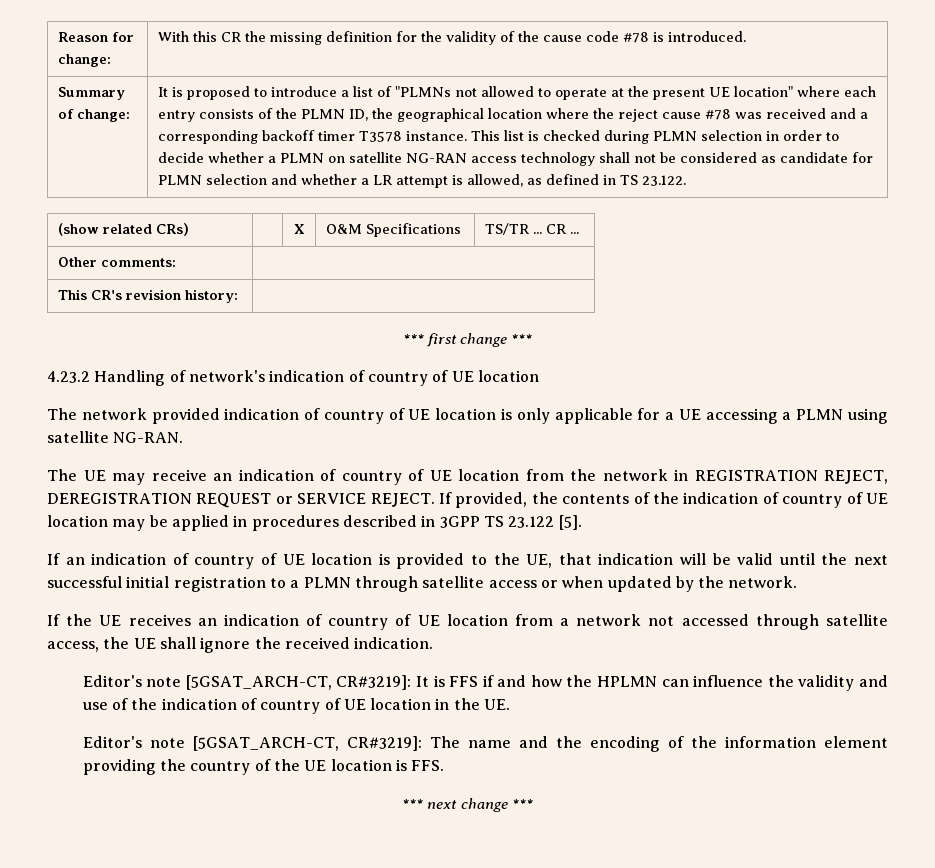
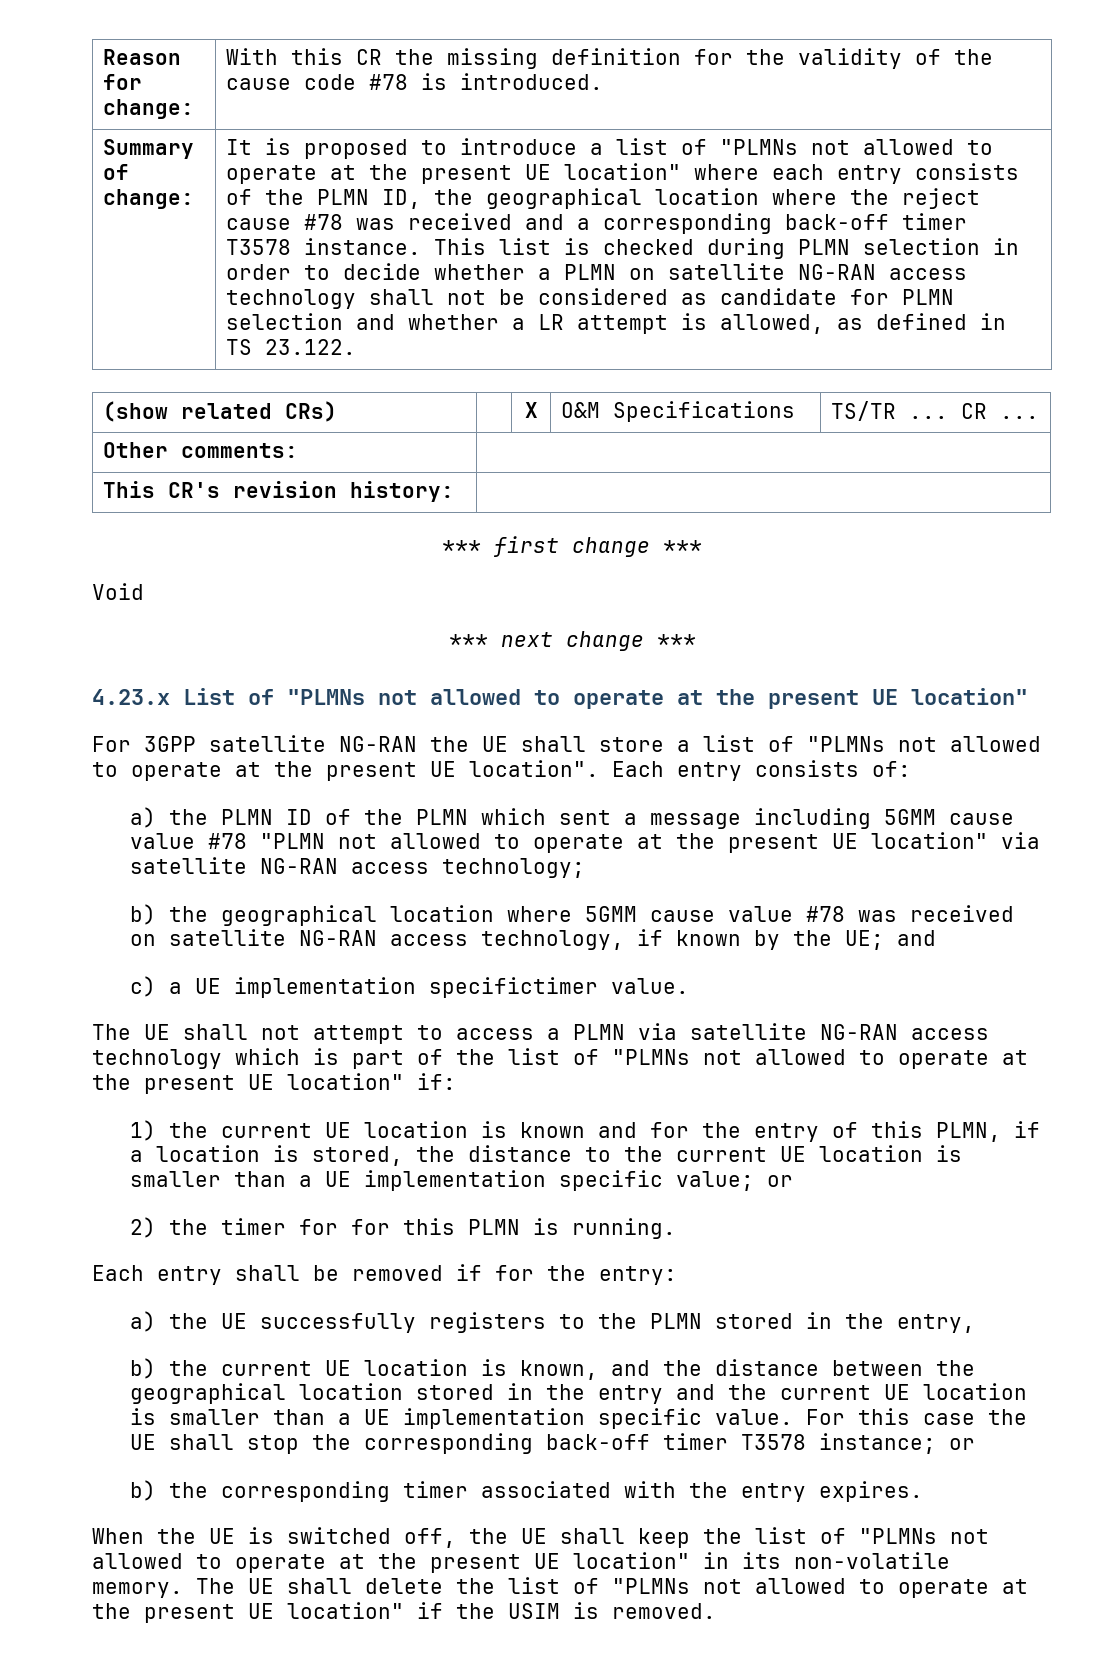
[261,130,315,141] backoff -> [785,214,890,230] back-off
[47,370,539,386] [47,408,889,424] [47,431,184,443] [47,469,888,485] [47,492,888,508] [47,515,582,531] [47,553,889,569] [47,576,798,592] [47,614,888,630] [47,637,434,653] [82,675,889,691] [82,698,511,714] [82,736,889,752] [82,759,445,775] [402,798,533,812] 4.23.2 Handling of network's indication of country of UE location // The network provided indication of country of UE location is only applicable for a UE accessing a PLMN using satellite NG-RAN. // The UE may receive an indication of country of UE location from the network in REGISTRATION REJECT, DEREGISTRATION REQUEST or SERVICE REJECT. If provided, the contents of the indication of country of UE location may be applied in procedures described in 3GPP TS 23.122 [5]. // If an indication of country of UE location is provided to the UE, that indication will be valid until the next successful initial registration to a PLMN through satellite access or when updated by the network. // If the UE receives an indication of country of UE location from a network not accessed through satellite access, the UE shall ignore the received indication. // Editor's note [5GSAT_ARCH-CT, CR#3219]: It is FFS if and how the HPLMN can influence the validity and use of the indication of country of UE location in the UE. // Editor's note [5GSAT_ARCH-CT, CR#3219]: The name and the encoding of the information element providing the country of the UE location is FFS. // *** next change *** -> [92,583,144,600] [448,631,696,651] [92,688,1028,709] [92,735,1041,752] [92,760,911,781] [129,807,1014,829] [129,832,1040,853] [129,857,585,878] [129,904,1014,926] [129,929,936,950] [129,976,689,998] [92,1023,989,1044] [92,1048,1028,1069] [92,1073,456,1094] [129,1120,1040,1142] [129,1145,962,1166] [129,1170,793,1191] [129,1217,676,1239] [92,1264,677,1285] [129,1311,975,1333] [129,1358,975,1380] [129,1383,1027,1404] [129,1408,1027,1429] [129,1433,975,1454] [129,1480,923,1502] [92,1527,989,1548] [92,1552,950,1573] [92,1577,1028,1598] [92,1602,716,1623] Void // *** next change *** // 4.23.x List of "PLMNs not allowed to operate at the present UE location" // For 3GPP satellite NG-RAN the UE shall store a list of "PLMNs not allowed to operate at the present UE location". Each entry consists of: // a) the PLMN ID of the PLMN which sent a message including 5GMM cause value #78 "PLMN not allowed to operate at the present UE location" via satellite NG-RAN access technology; // b) the geographical location where 5GMM cause value #78 was received on satellite NG-RAN access technology, if known by the UE; and // c) a UE implementation specifictimer value. // The UE shall not attempt to access a PLMN via satellite NG-RAN access technology which is part of the list of "PLMNs not allowed to operate at the present UE location" if: // 1) the current UE location is known and for the entry of this PLMN, if a location is stored, the distance to the current UE location is smaller than a UE implementation specific value; or // 2) the timer for for this PLMN is running. // Each entry shall be removed if for the entry: // a) the UE successfully registers to the PLMN stored in the entry, // b) the current UE location is known, and the distance between the geographical location stored in the entry and the current UE location is smaller than a UE implementation specific value. For this case the UE shall stop the corresponding back-off timer T3578 instance; or // b) the corresponding timer associated with the entry expires. // When the UE is switched off, the UE shall keep the list of "PLMNs not allowed to operate at the present UE location" in its non-volatile memory. The UE shall delete the list of "PLMNs not allowed to operate at the present UE location" if the USIM is removed.

